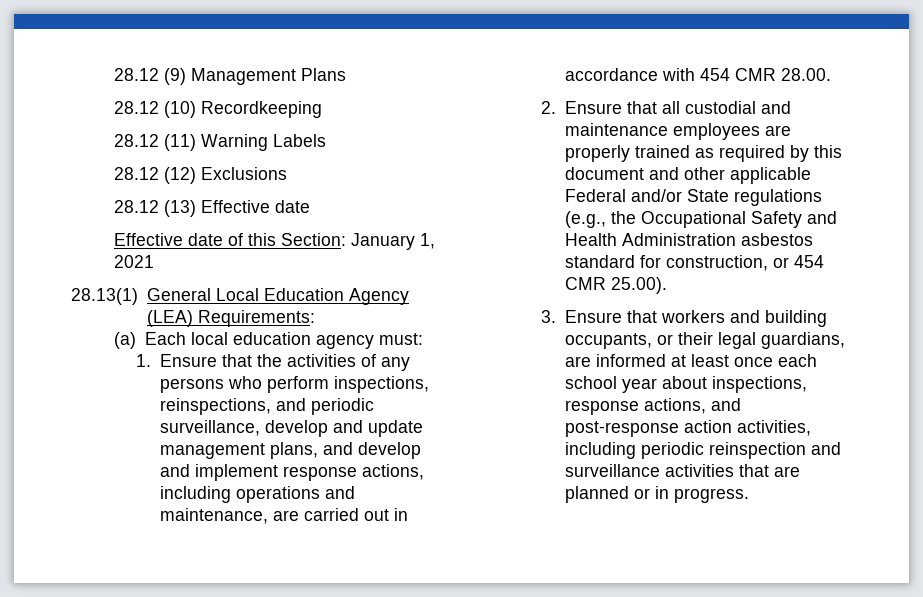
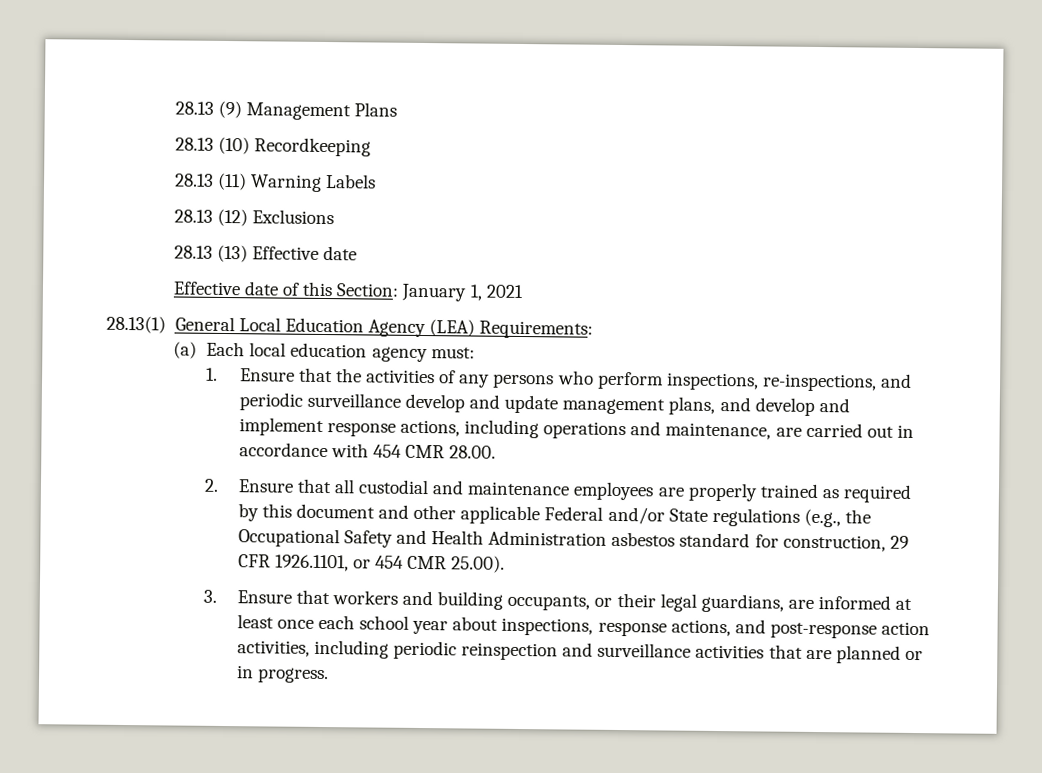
[114,68,160,81] 28.12 -> [174,101,214,115] 28.13
[114,101,160,114] 28.12 -> [174,137,214,151] 28.13
[114,134,160,147] 28.12 -> [174,173,214,187] 28.13
[114,167,160,180] 28.12 -> [173,209,213,223] 28.13
[114,200,160,213] 28.12 -> [173,245,213,259] 28.13
[159,398,271,415] reinspections, -> [761,373,877,392] re-inspections,
[159,420,260,436] surveillance, -> [306,392,401,408] surveillance
(768, 263) none -> [889,535,909,549] [237,554,349,572] 29 CFR 1926.1101,

